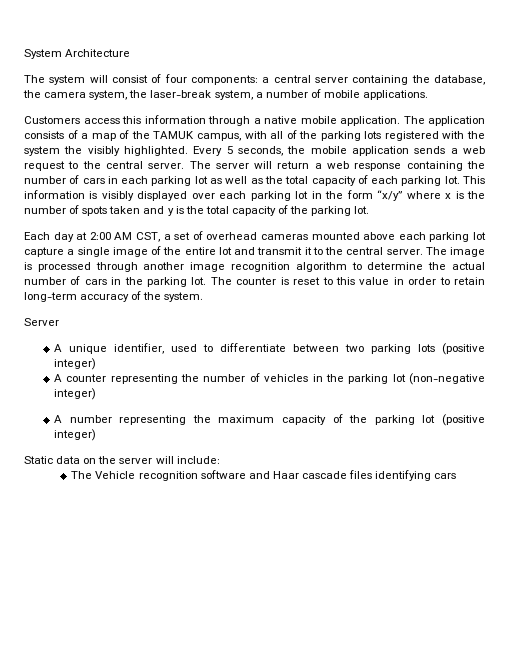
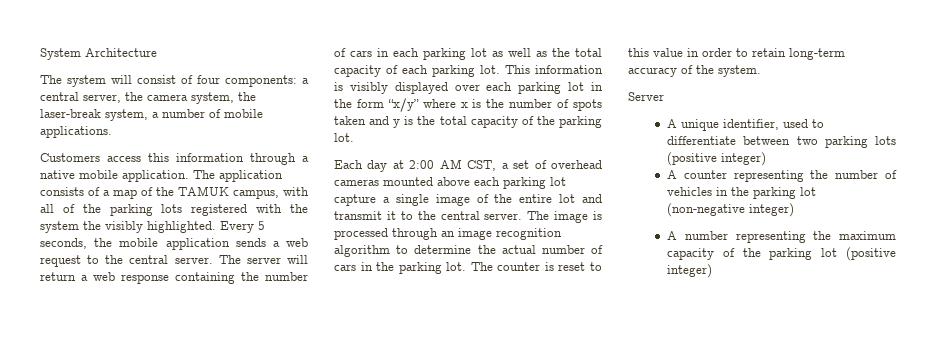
[315,75,485,85] server containing the database, -> [83,94,121,103] server,
[143,262,185,270] another -> [441,231,455,237] an
[24,456,220,464] [71,470,457,481] // Static data on the server will include: // The Vehicle recognition software and Haar cascade files identifying cars -> (713, 271) none

